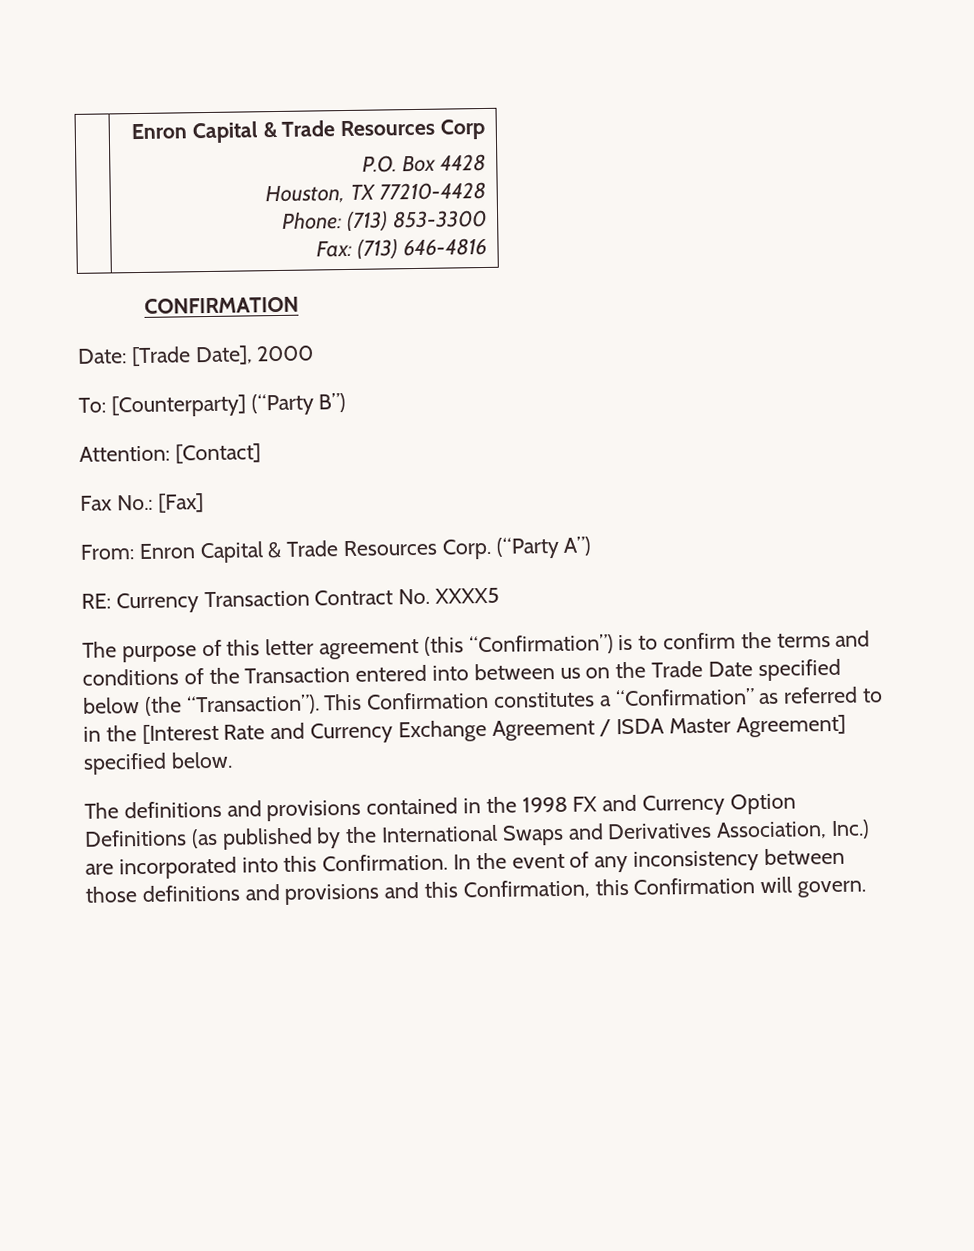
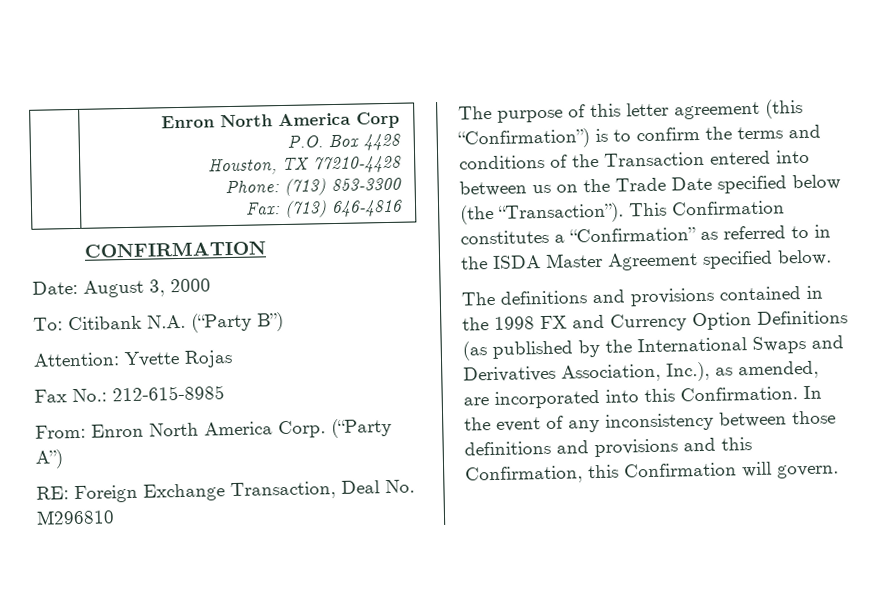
[131,119,436,144] | Enron Capital & Trade Resources -> [160,112,351,129] | Enron North America
[130,345,253,367] [Trade Date], -> [83,279,165,298] August 3,
[110,394,246,418] [Counterparty] -> [68,314,186,331] Citibank N.A.
[174,443,261,464] [Contact] -> [124,350,233,368] Yvette Rojas
[157,493,204,513] [Fax] -> [112,385,225,402] 212-615-8985
[199,539,438,564] Capital & Trade Resources -> [149,421,273,437] North America
[115,587,501,614] Currency Transaction Contract No. XXXX5 -> [74,479,415,504] [36,509,115,525] Foreign Exchange Transaction, Deal No. M296810
[141,719,612,745] [Interest Rate and Currency Exchange Agreement / -> (488, 263) none
[735,714,846,738] Agreement] -> [607,252,698,271] Agreement
[831,819,871,840] Inc.) -> [666,360,819,382] Inc.), as amended,

